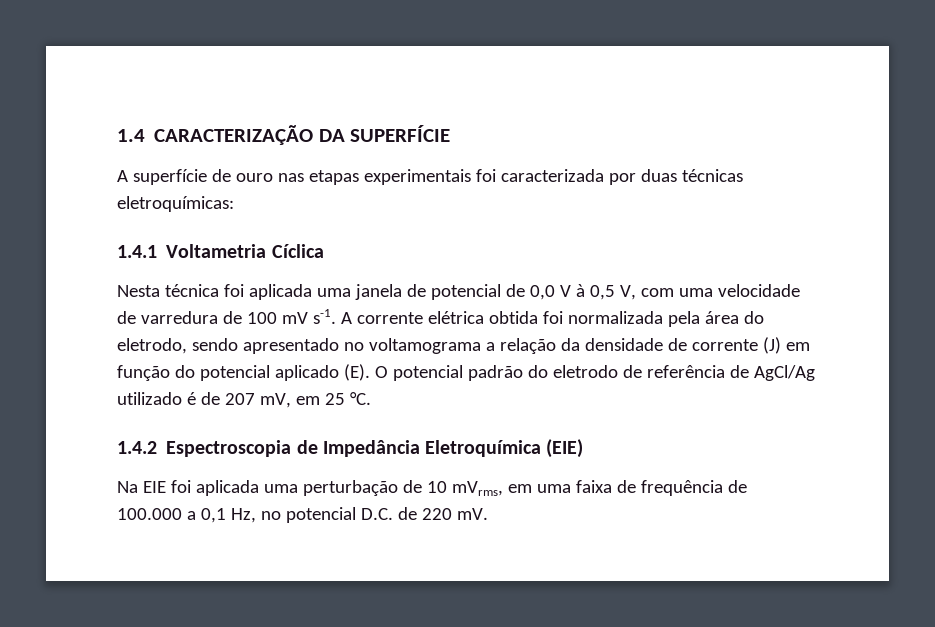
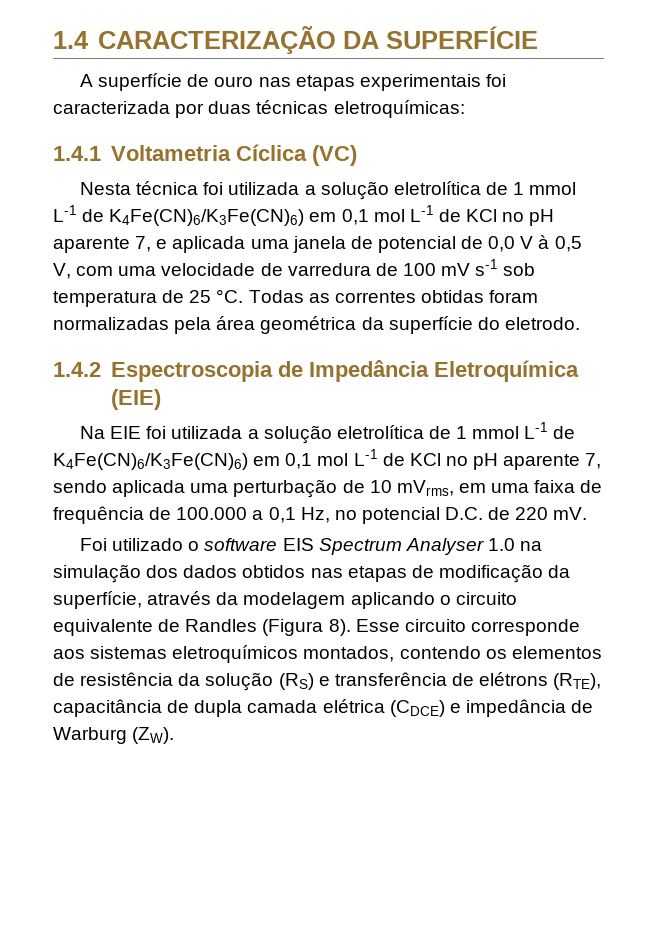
(324, 251) none -> [311,145,357,166] (VC)
(244, 290) none -> [228,181,577,200] [53,205,555,226] [53,236,168,253] utilizada a solução eletrolítica de 1 mmol L-1 de K4Fe(CN)6/K3Fe(CN)6) em 0,1 mol L-1 de KCl no pH aparente 7, e
[312,309,764,327] [117,337,810,354] [117,364,815,381] [117,392,371,408] s-1. A corrente elétrica obtida foi normalizada pela área do eletrodo, sendo apresentado no voltamograma a relação da densidade de corrente (J) em função do potencial aplicado (E). O potencial padrão do eletrodo de referência de AgCl/Ag utilizado é de 207 mV, em 25 °C. -> [475,259,536,276] [53,289,539,307] [53,316,580,334] s-1 sob temperatura de 25 °C. Todas as correntes obtidas foram normalizadas pela área geométrica da superfície do eletrodo.
(191, 486) none -> [171,422,576,444] [53,449,602,470] [53,480,107,493] utilizada a solução eletrolítica de 1 mmol L-1 de K4Fe(CN)6/K3Fe(CN)6) em 0,1 mol L-1 de KCl no pH aparente 7, sendo
(488, 514) none -> [80,538,543,555] [53,564,571,583] [53,591,517,609] [53,619,580,636] [53,645,602,663] [53,672,602,691] [53,699,594,717] [53,727,175,744] // Foi utilizado o software EIS Spectrum Analyser 1.0 na simulação dos dados obtidos nas etapas de modificação da superfície, através da modelagem aplicando o circuito equivalente de Randles (Figura 8). Esse circuito corresponde aos sistemas eletroquímicos montados, contendo os elementos de resistência da solução (RS) e transferência de elétrons (RTE), capacitância de dupla camada elétrica (CDCE) e impedância de Warburg (ZW).

